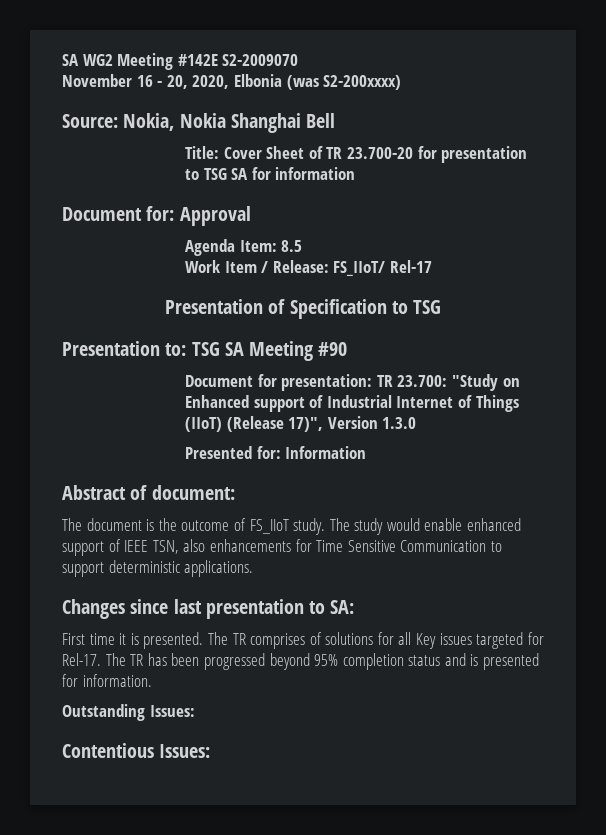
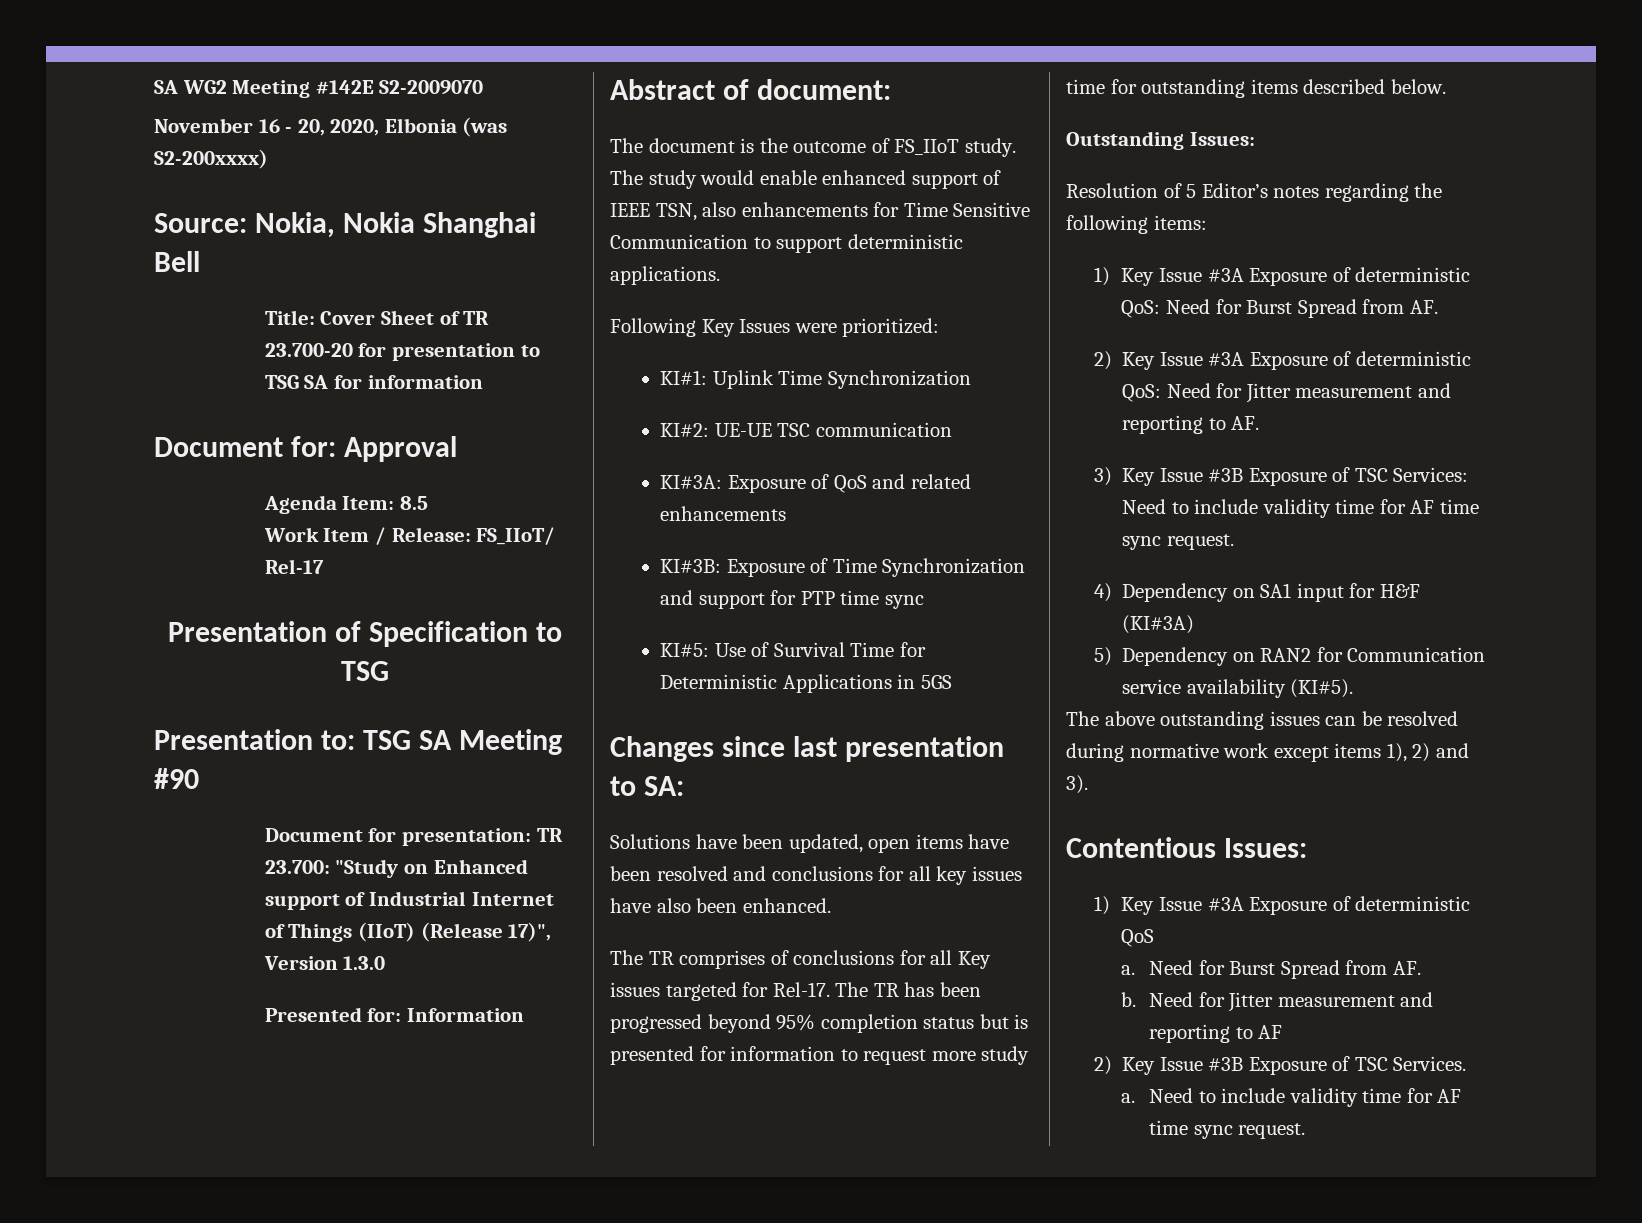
(254, 568) none -> [610,318,940,337] [660,370,971,389] [660,422,952,437] [660,474,971,493] [660,506,787,521] [660,558,1026,577] [660,590,924,609] [660,642,926,657] [660,674,952,693] // Following Key Issues were prioritized: // KI#1: Uplink Time Synchronization // KI#2: UE-UE TSC communication // KI#3A: Exposure of QoS and related enhancements // KI#3B: Exposure of Time Synchronization and support for PTP time sync // KI#5: Use of Survival Time for Deterministic Applications in 5GS
[62,632,204,649] First time it is presented. -> [610,834,1010,853] [610,866,1022,885] [610,898,831,913] Solutions have been updated, open items have been resolved and conclusions for all key issues have also been enhanced. //
[325,632,374,645] solutions -> [793,950,895,965] conclusions
[444,653,466,666] and -> [979,1014,1009,1029] but
[82,674,152,687] [62,704,195,721] [62,743,211,758] information. // Outstanding Issues: // Contentious Issues: -> [730,1046,1030,1065] [1066,79,1446,98] [1066,131,1255,150] [1066,183,1443,202] [1066,215,1207,234] [1093,267,1471,286] [1121,299,1438,318] [1093,351,1471,370] [1121,383,1451,403] [1121,415,1260,434] [1093,467,1469,486] [1121,499,1479,518] [1121,534,1234,550] [1093,583,1420,602] [1121,615,1194,634] [1093,647,1486,666] [1121,679,1354,698] [1066,711,1459,730] [1066,743,1469,762] [1066,775,1088,794] [1066,837,1308,858] [1093,896,1471,915] [1121,929,1155,947] [1121,960,1421,979] [1121,992,1434,1012] [1149,1024,1283,1043] [1093,1056,1467,1075] [1121,1088,1462,1107] [1149,1120,1306,1139] information to request more study time for outstanding items described below. // Outstanding Issues: // Resolution of 5 Editor’s notes regarding the following items: // 1) Key Issue #3A Exposure of deterministic QoS: Need for Burst Spread from AF. // 2) Key Issue #3A Exposure of deterministic QoS: Need for Jitter measurement and reporting to AF. // 3) Key Issue #3B Exposure of TSC Services: Need to include validity time for AF time sync request. // 4) Dependency on SA1 input for H&F (KI#3A) // 5) Dependency on RAN2 for Communication service availability (KI#5). // The above outstanding issues can be resolved during normative work except items 1), 2) and 3). // Contentious Issues: // 1) Key Issue #3A Exposure of deterministic QoS // a. Need for Burst Spread from AF. // b. Need for Jitter measurement and reporting to AF // 2) Key Issue #3B Exposure of TSC Services. // a. Need to include validity time for AF time sync request.

